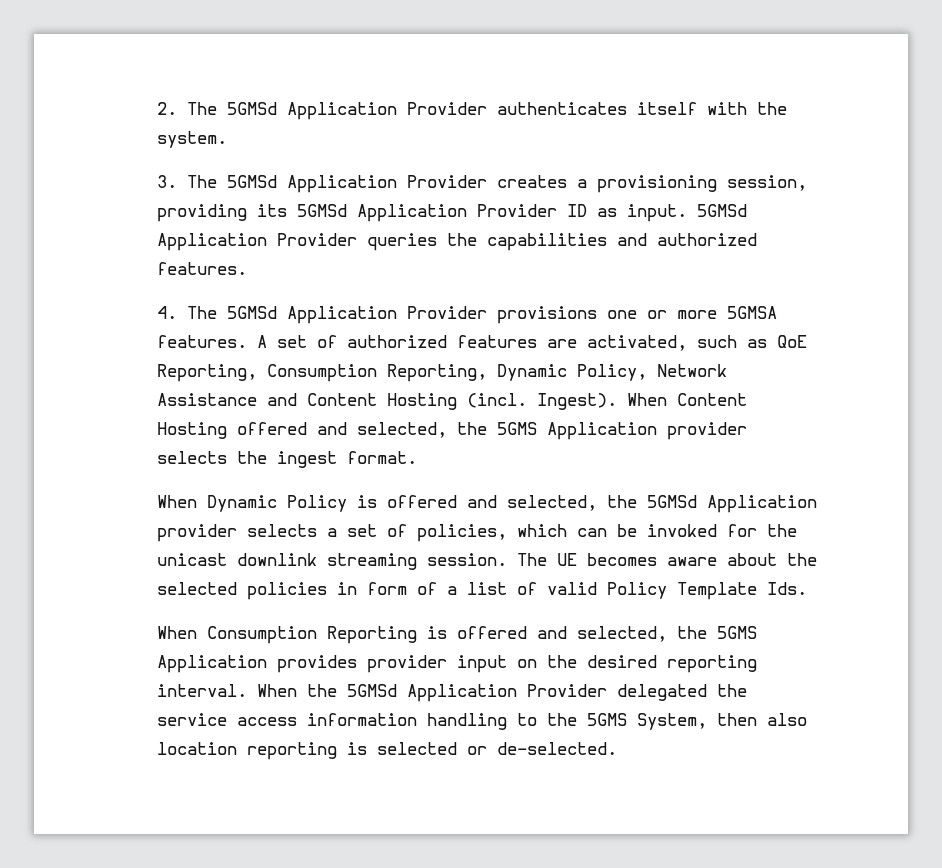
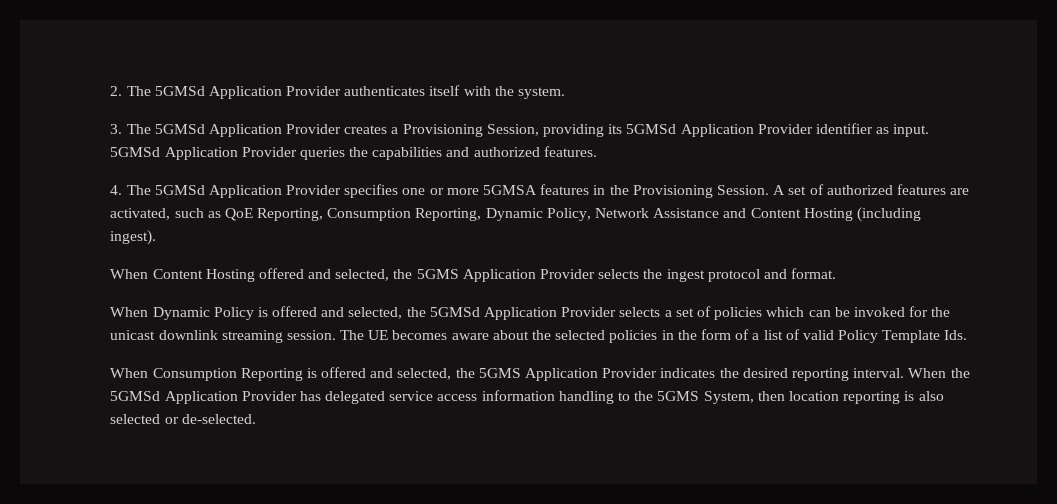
[596,175,807,193] provisioning session, -> [402,124,539,137] Provisioning Session,
[566,204,587,217] ID -> [815,123,873,134] identifier
[496,306,597,324] provisions -> [344,184,399,198] specifies
[156,335,247,348] features. -> [540,184,769,198] features in the Provisioning Session.
[466,393,617,410] (incl. Ingest). -> [856,207,921,222] [110,230,157,245] (including ingest). //
[666,422,747,440] provider -> [540,269,596,279] Provider
(337, 459) none -> [707,269,787,282] protocol and
[156,524,237,542] provider -> [561,307,617,317] Provider
[416,524,507,542] policies, -> [714,307,763,320] policies
(357, 588) none -> [677,330,697,340] the
[276,655,537,673] provides provider input on -> [602,368,716,378] Provider indicates
[616,684,747,701] delegated the -> [299,391,386,404] has delegated
[766,713,807,726] also -> (785, 396) none
(367, 748) none -> [918,391,944,401] also

